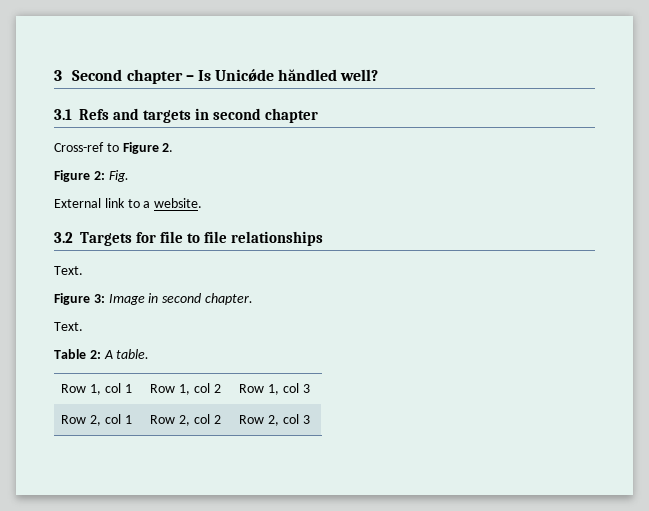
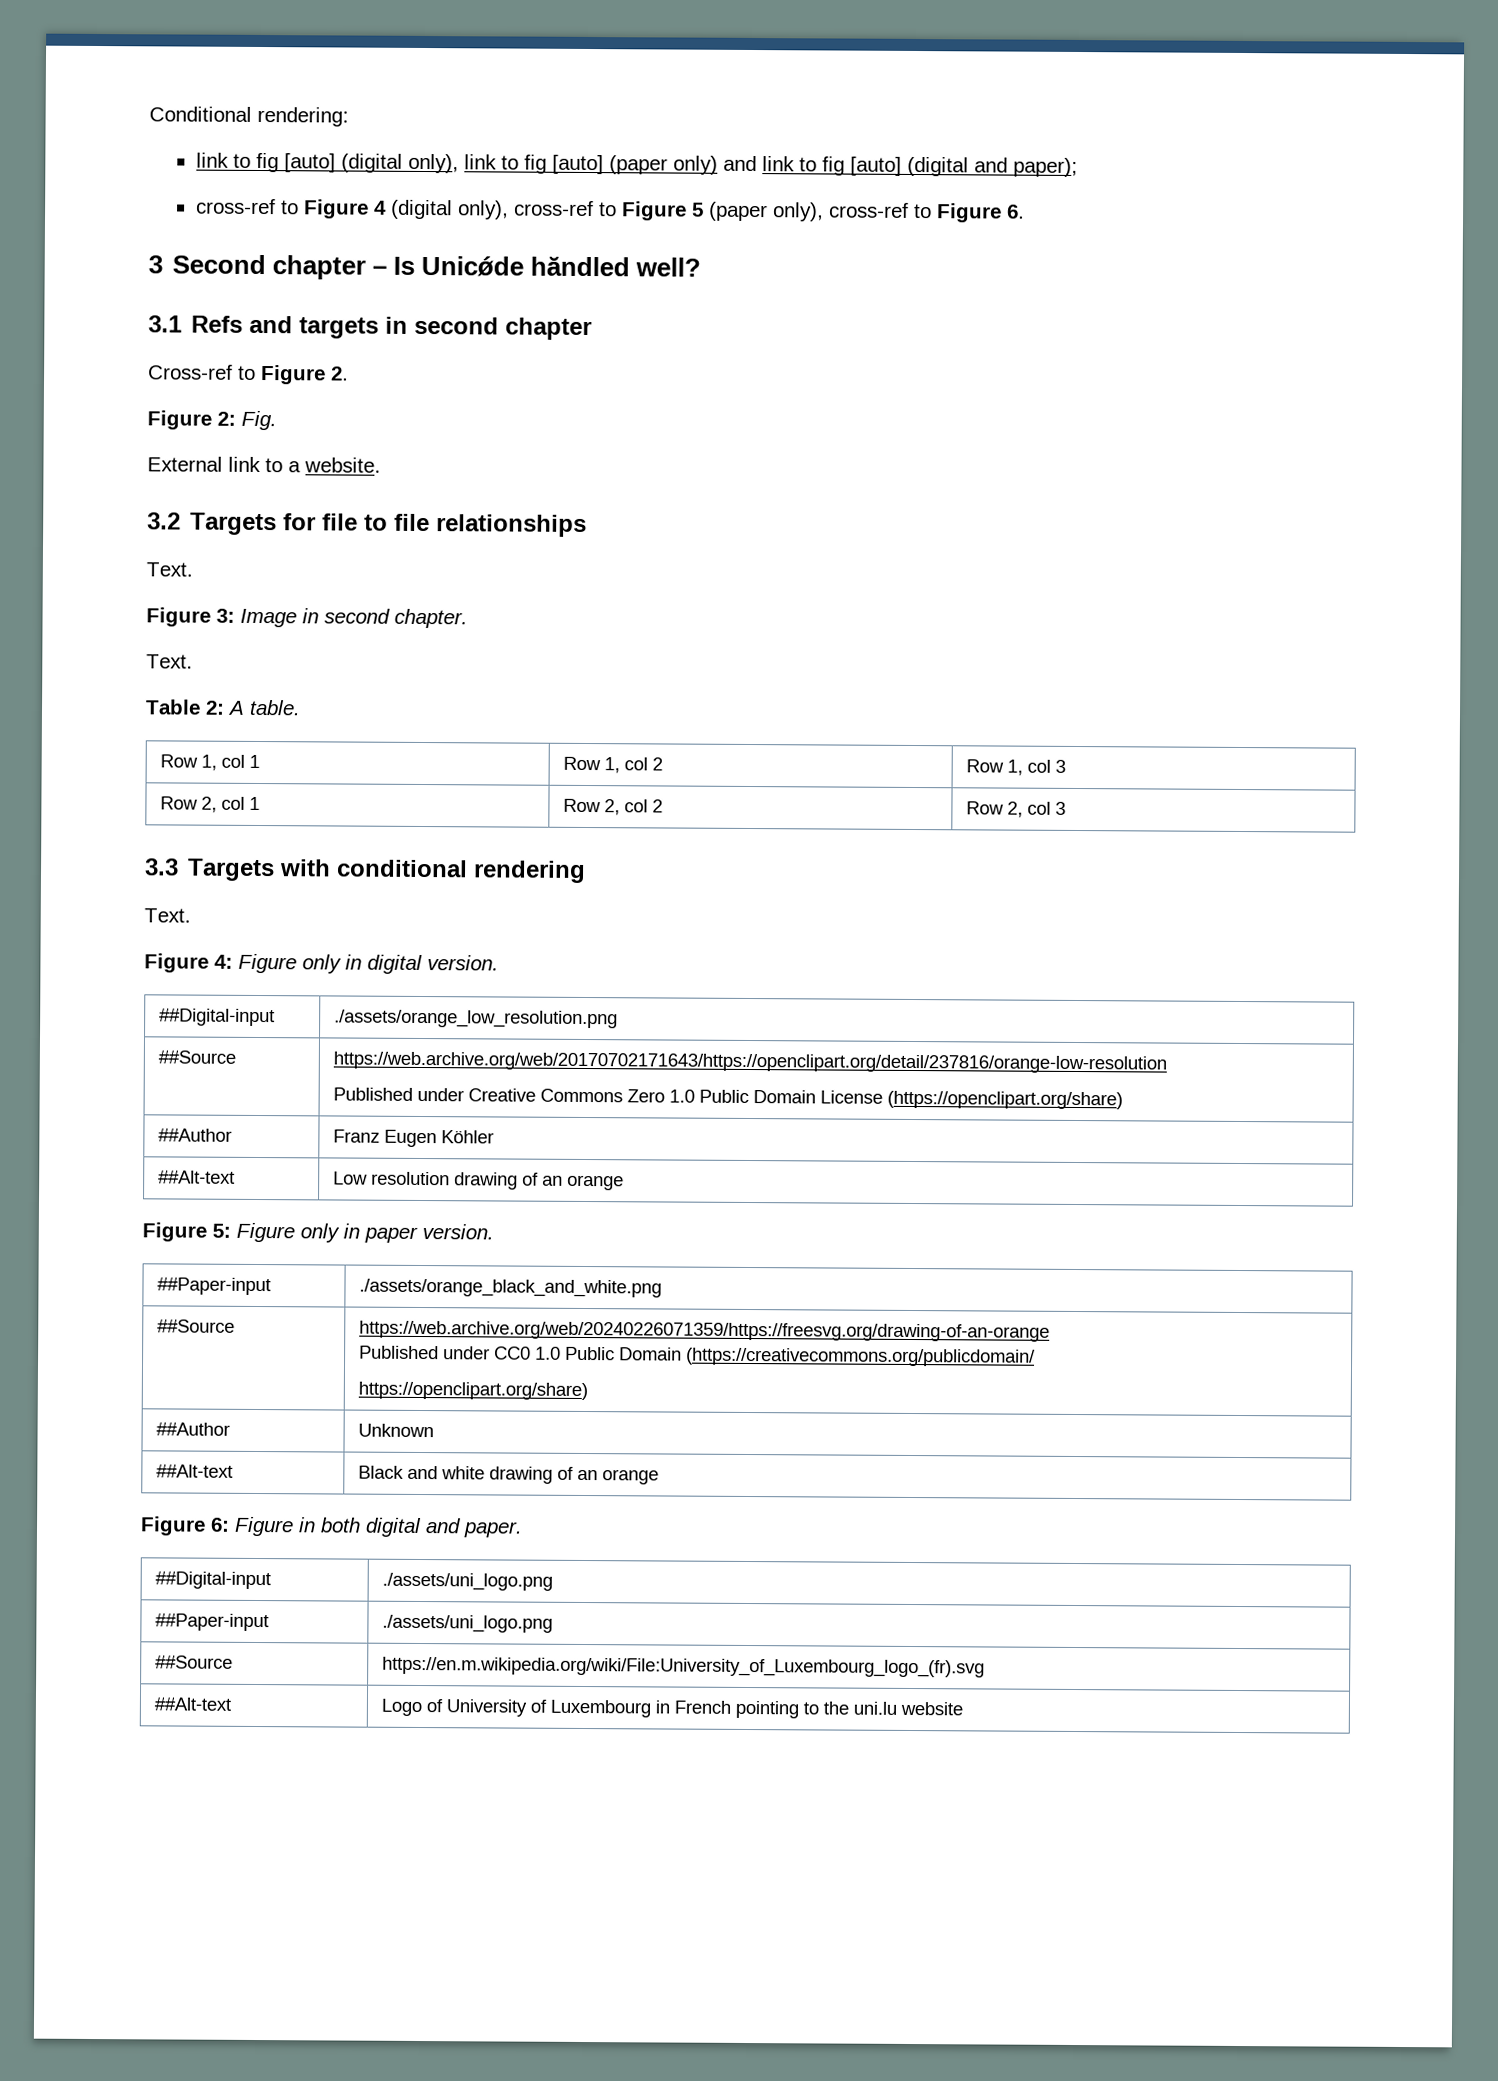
(54, 75) none -> [149,106,349,127] [195,152,1078,177] [195,198,1025,223] Conditional rendering: // link to fig [auto] (digital only), link to fig [auto] (paper only) and link to fig [auto] (digital and paper); // cross-ref to Figure 4 (digital only), cross-ref to Figure 5 (paper only), cross-ref to Figure 6. //
(310, 419) none -> [144,858,587,884] [144,908,191,923] [144,953,499,975] [159,1008,276,1027] [334,1009,619,1029] [158,1050,237,1064] [333,1051,1168,1074] [333,1087,1124,1110] [158,1128,233,1142] [333,1129,495,1148] [158,1170,236,1184] [333,1171,625,1191] [142,1222,494,1243] [157,1277,272,1296] [359,1278,663,1298] [157,1319,236,1333] [359,1320,1051,1342] [359,1345,1037,1367] [358,1381,589,1401] [156,1422,231,1436] [358,1423,435,1438] [156,1464,234,1478] [358,1465,660,1485] [140,1516,523,1538] [155,1571,272,1590] [382,1572,554,1591] [155,1613,270,1632] [382,1614,554,1633] [155,1655,234,1669] [382,1656,986,1678] [154,1697,232,1711] [381,1698,964,1719] // 3.3 Targets with conditional rendering // Text. // Figure 4: Figure only in digital version. // ##Digital-input | ./assets/orange_low_resolution.png // ##Source | https://web.archive.org/web/20170702171643/https://openclipart.org/detail/237816/orange-low-resolution // Published under Creative Commons Zero 1.0 Public Domain License (https://openclipart.org/share) // ##Author | Franz Eugen Köhler // ##Alt-text | Low resolution drawing of an orange // Figure 5: Figure only in paper version. // ##Paper-input | ./assets/orange_black_and_white.png // ##Source | https://web.archive.org/web/20240226071359/https://freesvg.org/drawing-of-an-orange // Published under CC0 1.0 Public Domain (https://creativecommons.org/publicdomain/ // https://openclipart.org/share) // ##Author | Unknown // ##Alt-text | Black and white drawing of an orange // Figure 6: Figure in both digital and paper. // ##Digital-input | ./assets/uni_logo.png // ##Paper-input | ./assets/uni_logo.png // ##Source | https://en.m.wikipedia.org/wiki/File:University_of_Luxembourg_logo_(fr).svg // ##Alt-text | Logo of University of Luxembourg in French pointing to the uni.lu website

